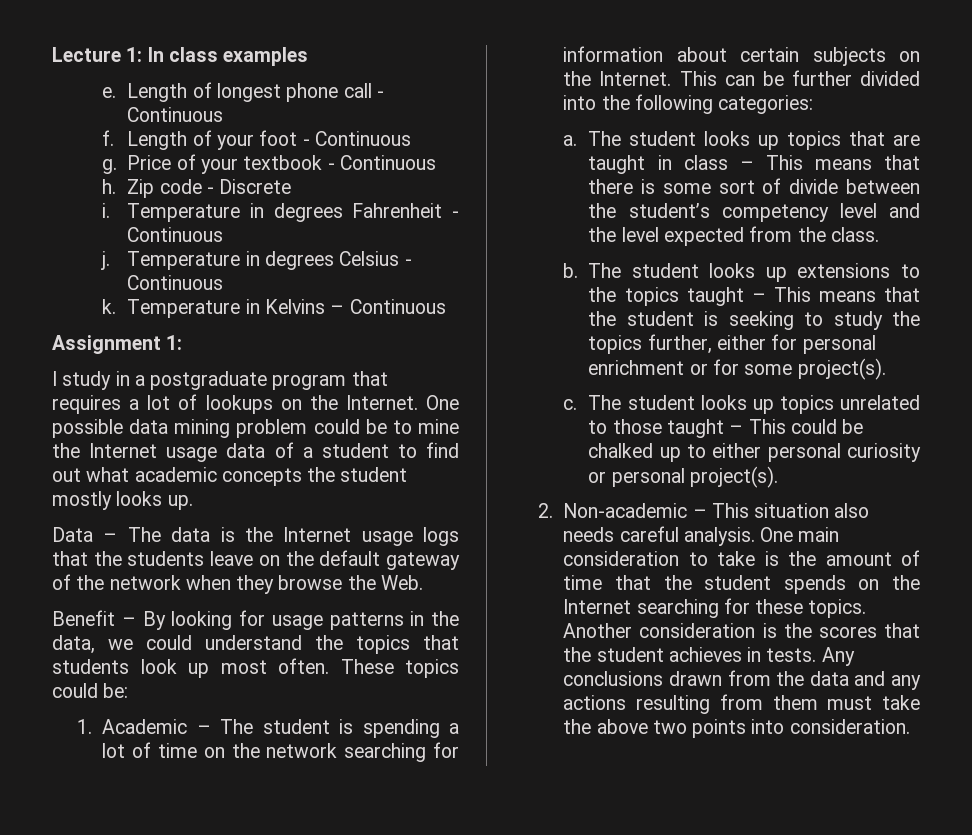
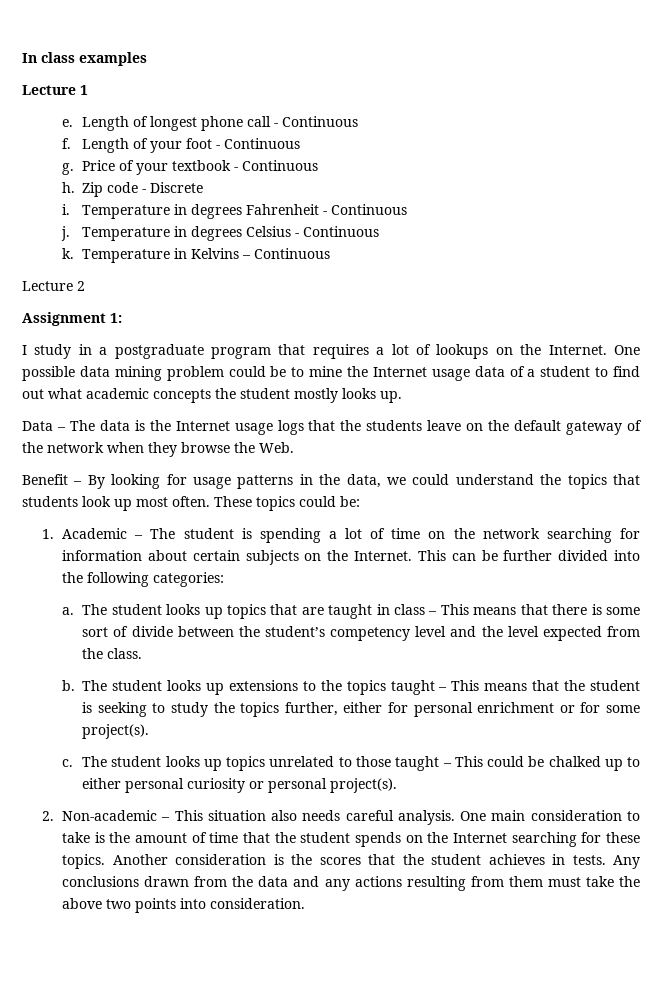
[52,47,143,62] Lecture 1: -> (22, 58) none
(309, 56) none -> [22,85,88,95] // Lecture 1
(446, 306) none -> [22,281,85,291] // Lecture 2

